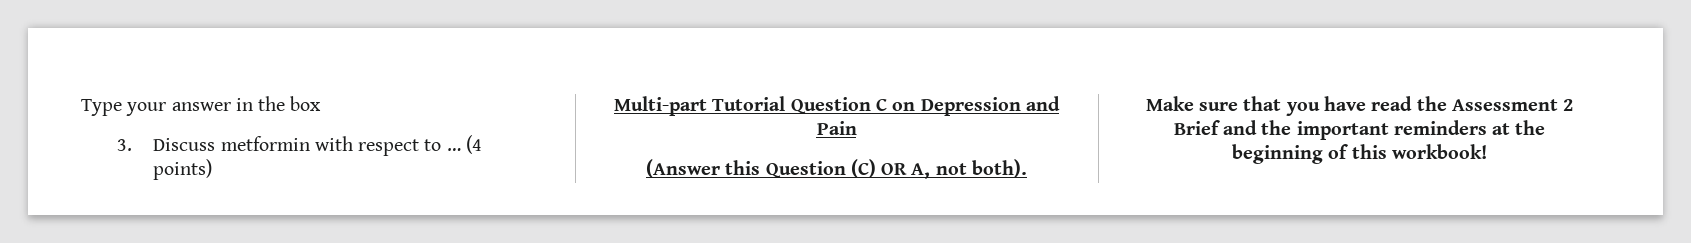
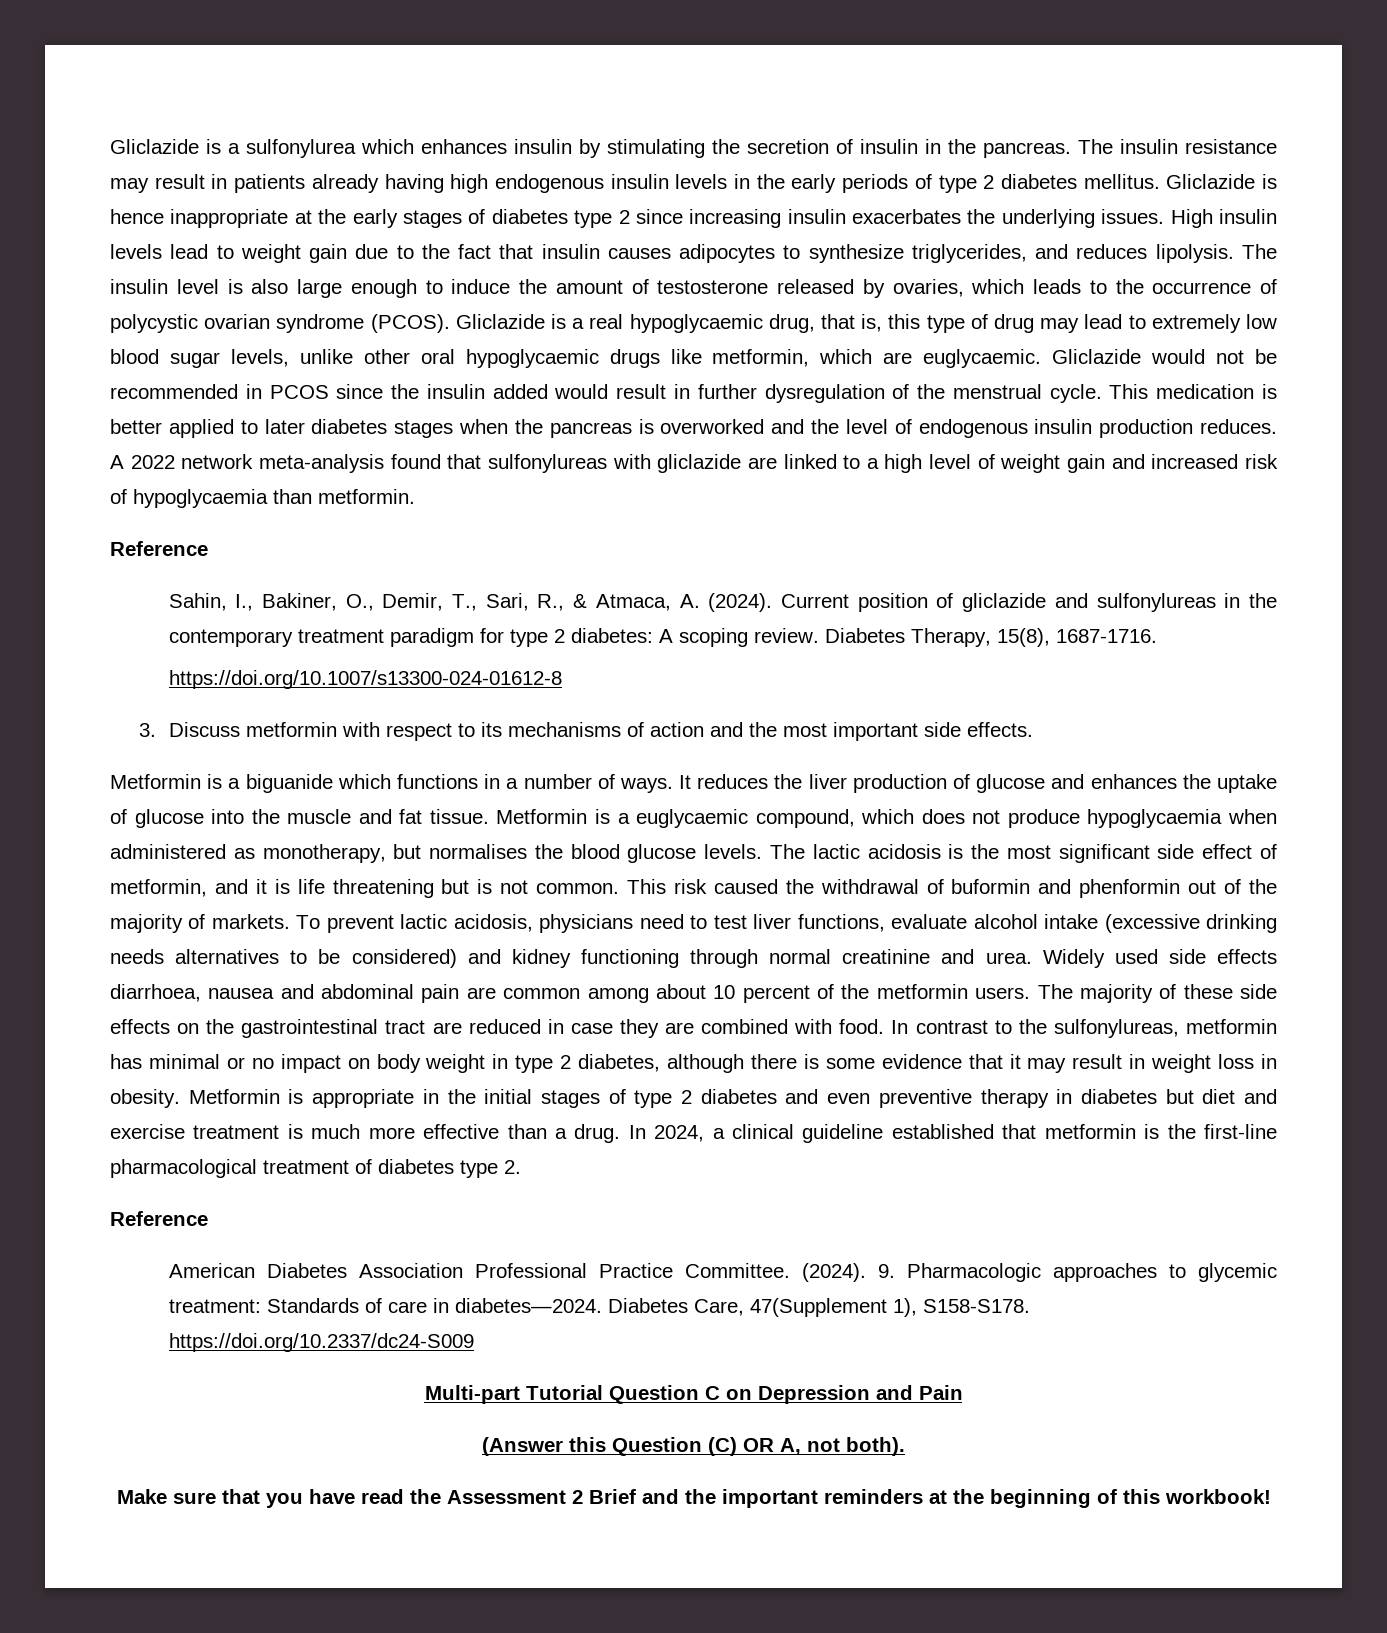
[81,96,322,116] Type your answer in the box -> [110,139,1277,158] [110,174,1278,193] [110,209,1278,228] [110,244,1278,263] [110,279,1277,298] [110,314,1278,333] [110,349,1277,368] [110,384,1278,403] [110,419,1278,438] [110,454,1278,473] [110,489,415,508] [110,541,208,556] [168,593,1277,612] [168,628,1157,647] [168,670,562,689] Gliclazide is a sulfonylurea which enhances insulin by stimulating the secretion of insulin in the pancreas. The insulin resistance may result in patients already having high endogenous insulin levels in the early periods of type 2 diabetes mellitus. Gliclazide is hence inappropriate at the early stages of diabetes type 2 since increasing insulin exacerbates the underlying issues. High insulin levels lead to weight gain due to the fact that insulin causes adipocytes to synthesize triglycerides, and reduces lipolysis. The insulin level is also large enough to induce the amount of testosterone released by ovaries, which leads to the occurrence of polycystic ovarian syndrome (PCOS). Gliclazide is a real hypoglycaemic drug, that is, this type of drug may lead to extremely low blood sugar levels, unlike other oral hypoglycaemic drugs like metformin, which are euglycaemic. Gliclazide would not be recommended in PCOS since the insulin added would result in further dysregulation of the menstrual cycle. This medication is better applied to later diabetes stages when the pancreas is overworked and the level of endogenous insulin production reduces. A 2022 network meta-analysis found that sulfonylureas with gliclazide are linked to a high level of weight gain and increased risk of hypoglycaemia than metformin. // Reference // Sahin, I., Bakiner, O., Demir, T., Sari, R., & Atmaca, A. (2024). Current position of gliclazide and sulfonylureas in the contemporary treatment paradigm for type 2 diabetes: A scoping review. Diabetes Therapy, 15(8), 1687-1716. // https://doi.org/10.1007/s13300-024-01612-8
[446,135,482,154] [153,159,213,180] … (4 points) -> [480,722,1033,741] [110,774,1277,793] [110,809,1277,828] [110,844,1278,863] [110,879,1278,898] [110,914,1278,933] [110,949,1277,968] [110,984,1277,1003] [110,1019,1277,1038] [110,1054,1277,1073] [110,1089,1278,1108] [110,1124,1278,1143] [110,1159,521,1178] [110,1211,208,1226] [168,1263,1277,1282] [168,1298,1030,1317] [168,1333,474,1352] its mechanisms of action and the most important side effects. // Metformin is a biguanide which functions in a number of ways. It reduces the liver production of glucose and enhances the uptake of glucose into the muscle and fat tissue. Metformin is a euglycaemic compound, which does not produce hypoglycaemia when administered as monotherapy, but normalises the blood glucose levels. The lactic acidosis is the most significant side effect of metformin, and it is life threatening but is not common. This risk caused the withdrawal of buformin and phenformin out of the majority of markets. To prevent lactic acidosis, physicians need to test liver functions, evaluate alcohol intake (excessive drinking needs alternatives to be considered) and kidney functioning through normal creatinine and urea. Widely used side effects diarrhoea, nausea and abdominal pain are common among about 10 percent of the metformin users. The majority of these side effects on the gastrointestinal tract are reduced in case they are combined with food. In contrast to the sulfonylureas, metformin has minimal or no impact on body weight in type 2 diabetes, although there is some evidence that it may result in weight loss in obesity. Metformin is appropriate in the initial stages of type 2 diabetes and even preventive therapy in diabetes but diet and exercise treatment is much more effective than a drug. In 2024, a clinical guideline established that metformin is the first-line pharmacological treatment of diabetes type 2. // Reference // American Diabetes Association Professional Practice Committee. (2024). 9. Pharmacologic approaches to glycemic treatment: Standards of care in diabetes—2024. Diabetes Care, 47(Supplement 1), S158-S178. https://doi.org/10.2337/dc24-S009

